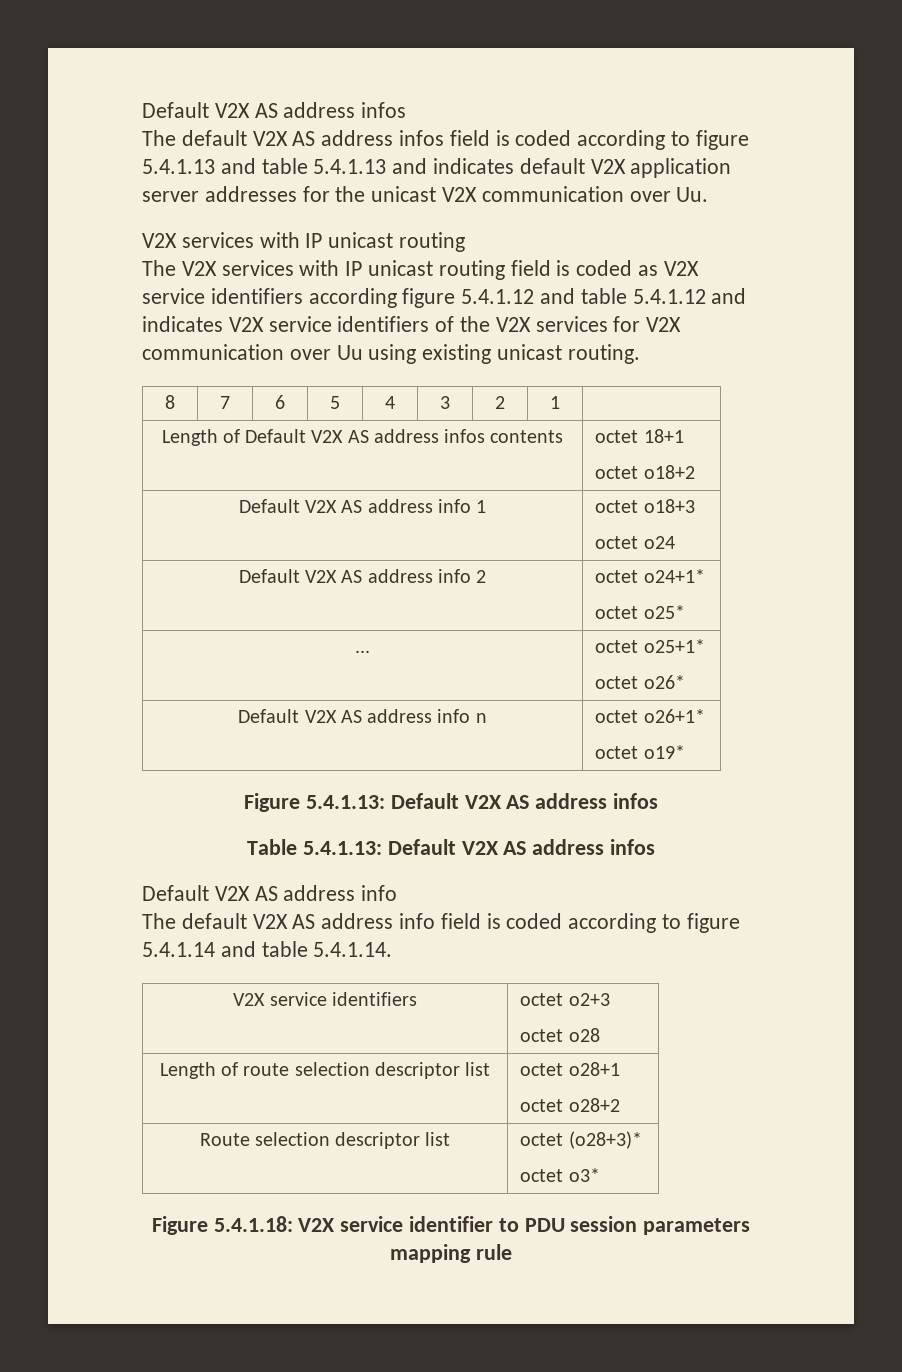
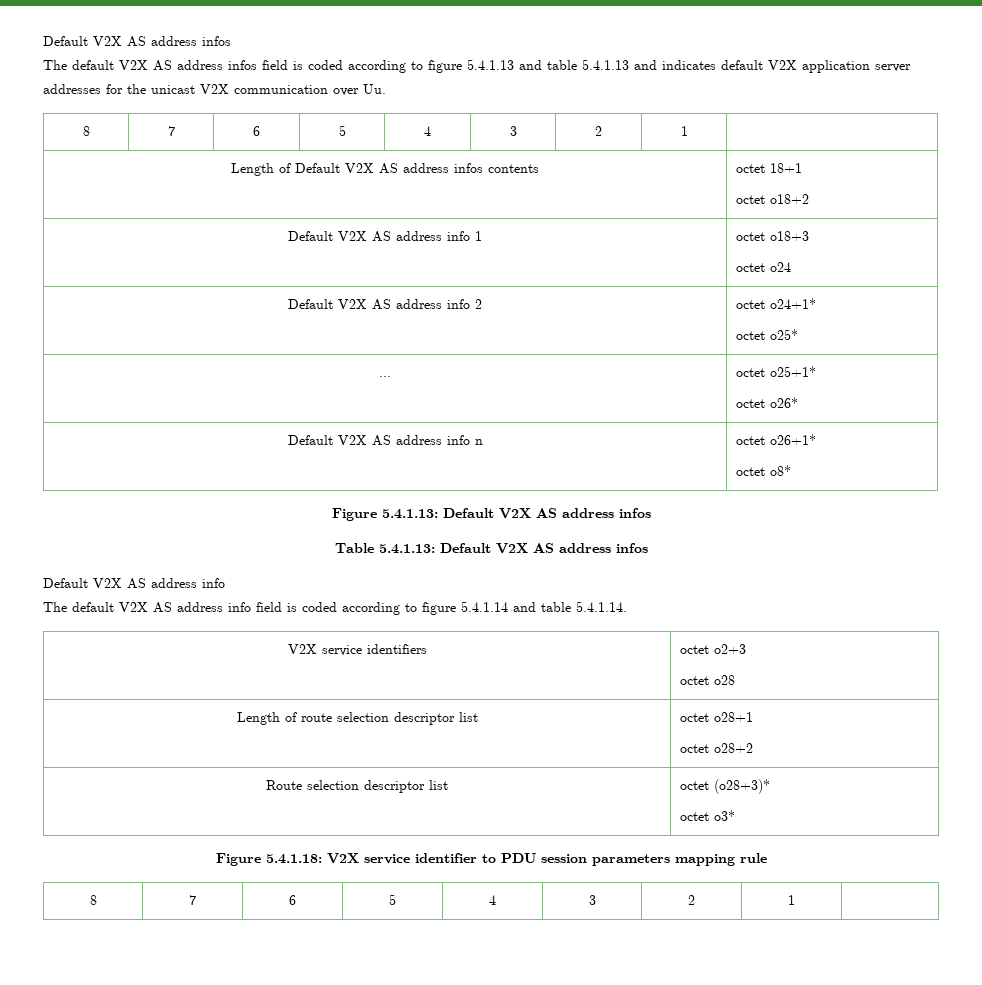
[142,232,466,252] [142,260,699,280] [142,288,747,308] [142,316,682,332] [142,344,640,364] // V2X services with IP unicast routing // The V2X services with IP unicast routing field is coded as V2X service identifiers according figure 5.4.1.12 and table 5.4.1.12 and indicates V2X service identifiers of the V2X services for V2X communication over Uu using existing unicast routing. -> (386, 89) none
[643,745,685,759] o19* -> [770,465,792,476] o8*
(512, 1252) none -> [89,895,97,905] [188,895,196,905] [289,895,296,905] [389,894,396,905] [489,895,496,905] [588,895,596,905] [688,895,695,905] [788,895,795,905] // 8 | 7 | 6 | 5 | 4 | 3 | 2 | 1 |

